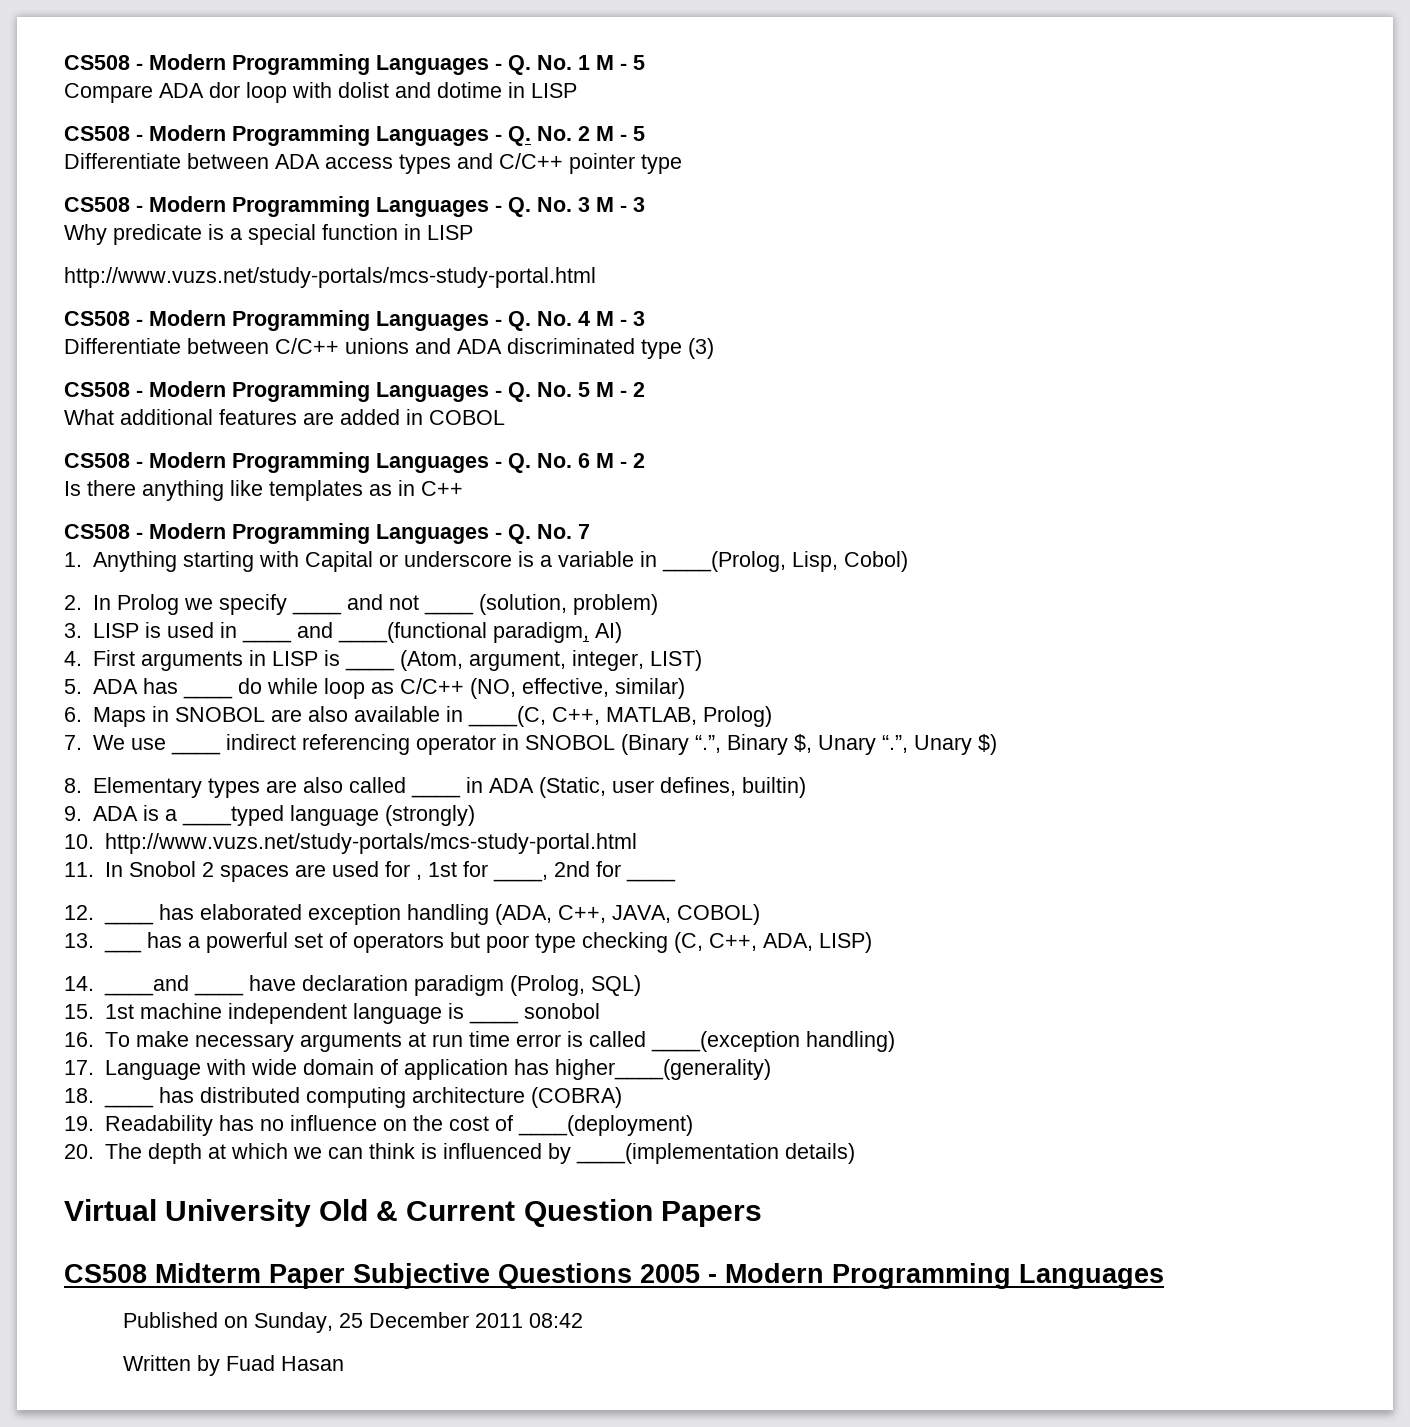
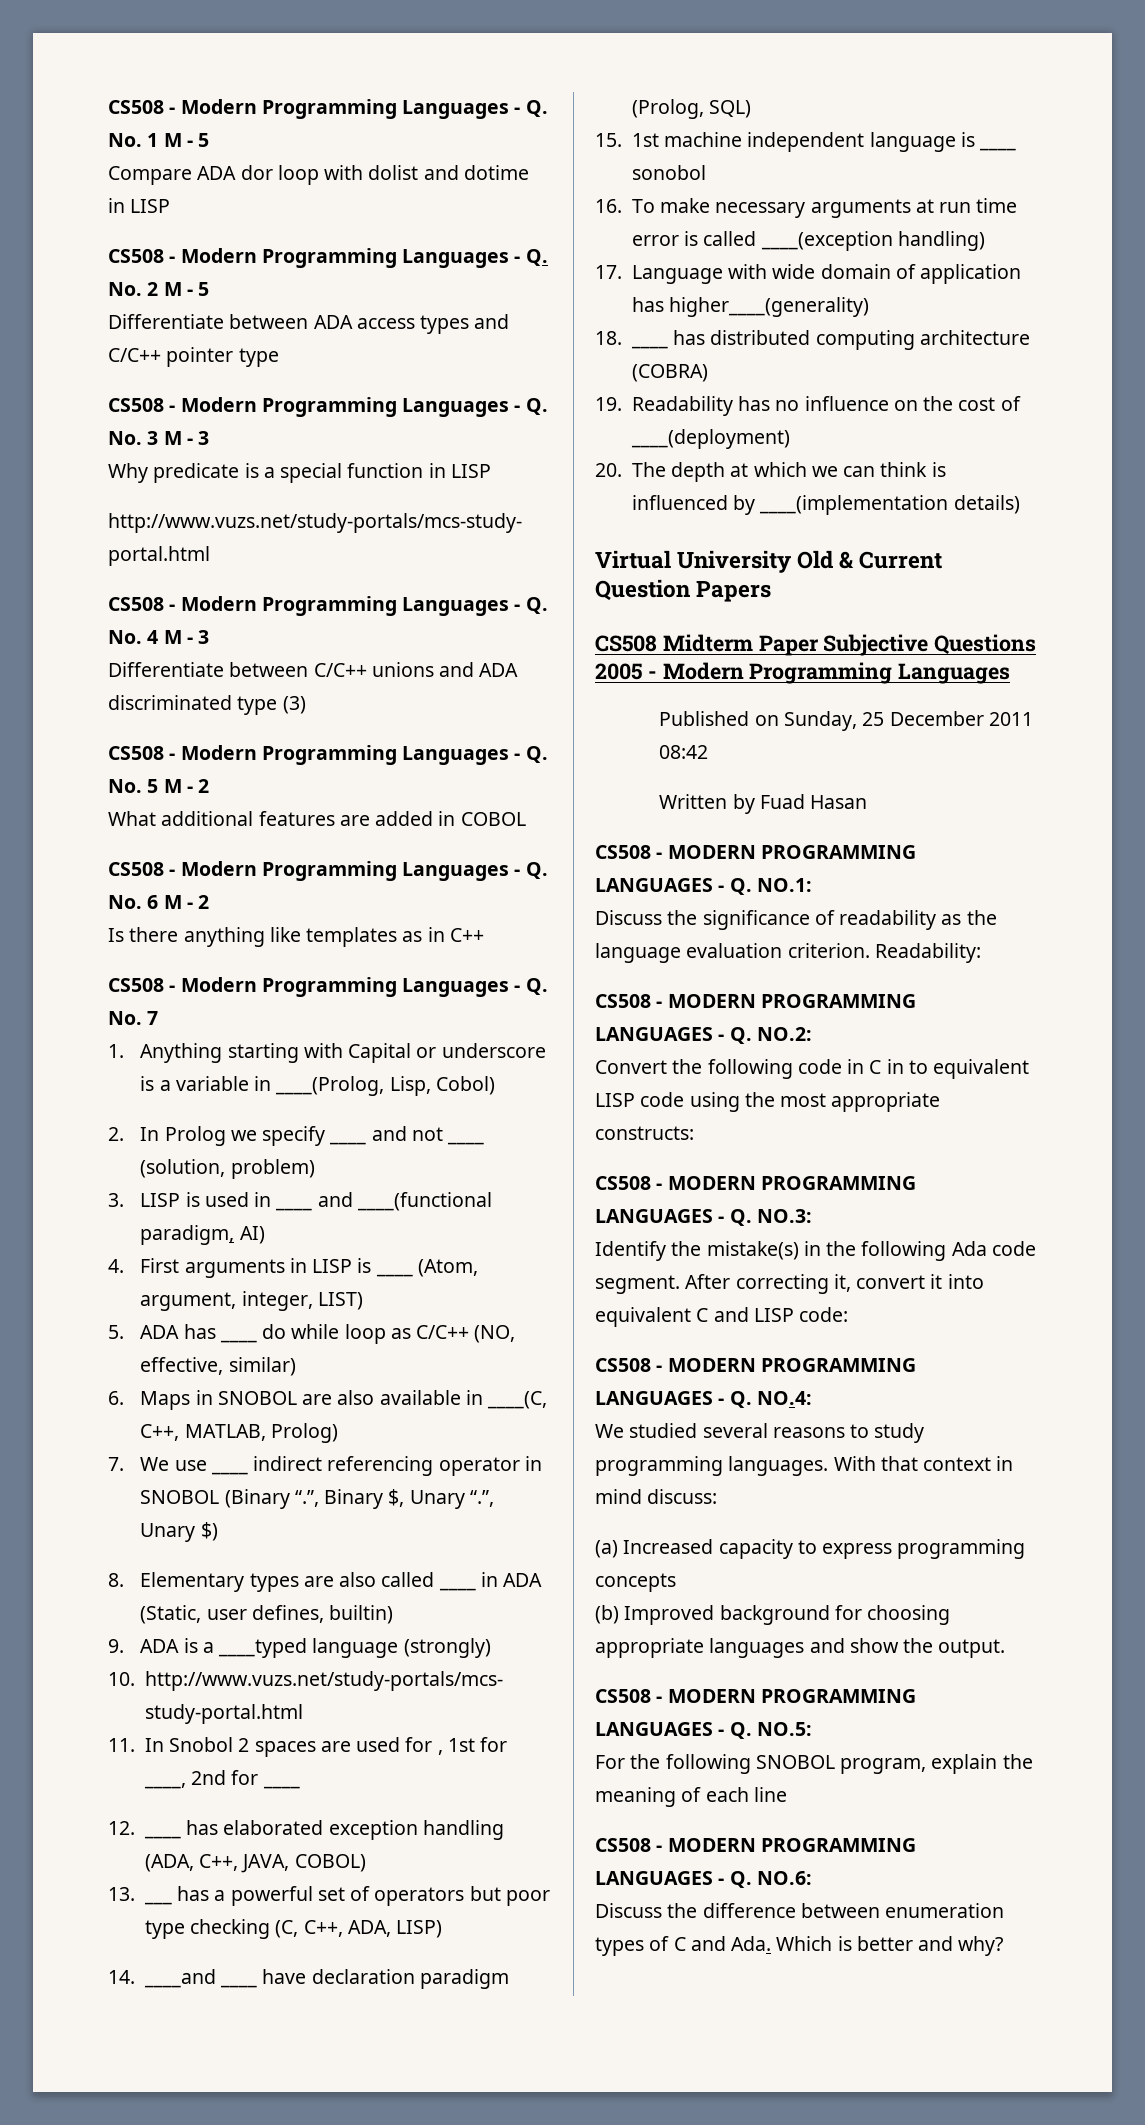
(344, 1363) none -> [595,845,916,859] [595,878,812,895] [595,910,997,930] [595,943,981,963] [595,994,916,1008] [595,1027,812,1044] [595,1059,1030,1079] [595,1092,941,1112] [595,1126,694,1140] [595,1176,916,1190] [595,1209,812,1226] [595,1241,1036,1261] [595,1274,984,1294] [595,1307,849,1327] [595,1358,916,1372] [595,1391,812,1408] [595,1423,925,1443] [595,1456,1014,1476] [595,1489,718,1504] [595,1539,1026,1559] [595,1573,676,1592] [595,1605,951,1625] [595,1638,1006,1658] [595,1689,916,1703] [595,1722,812,1739] [595,1754,1033,1774] [595,1787,787,1807] [595,1838,916,1852] [595,1871,812,1888] [595,1903,1005,1918] [595,1936,1004,1956] // CS508 - MODERN PROGRAMMING LANGUAGES - Q. NO.1: // Discuss the significance of readability as the language evaluation criterion. Readability: // CS508 - MODERN PROGRAMMING LANGUAGES - Q. NO.2: // Convert the following code in C in to equivalent LISP code using the most appropriate constructs: // CS508 - MODERN PROGRAMMING LANGUAGES - Q. NO.3: // Identify the mistake(s) in the following Ada code segment. After correcting it, convert it into equivalent C and LISP code: // CS508 - MODERN PROGRAMMING LANGUAGES - Q. NO.4: // We studied several reasons to study programming languages. With that context in mind discuss: // (a) Increased capacity to express programming concepts // (b) Improved background for choosing appropriate languages and show the output. // CS508 - MODERN PROGRAMMING LANGUAGES - Q. NO.5: // For the following SNOBOL program, explain the meaning of each line // CS508 - MODERN PROGRAMMING LANGUAGES - Q. NO.6: // Discuss the difference between enumeration types of C and Ada. Which is better and why?

